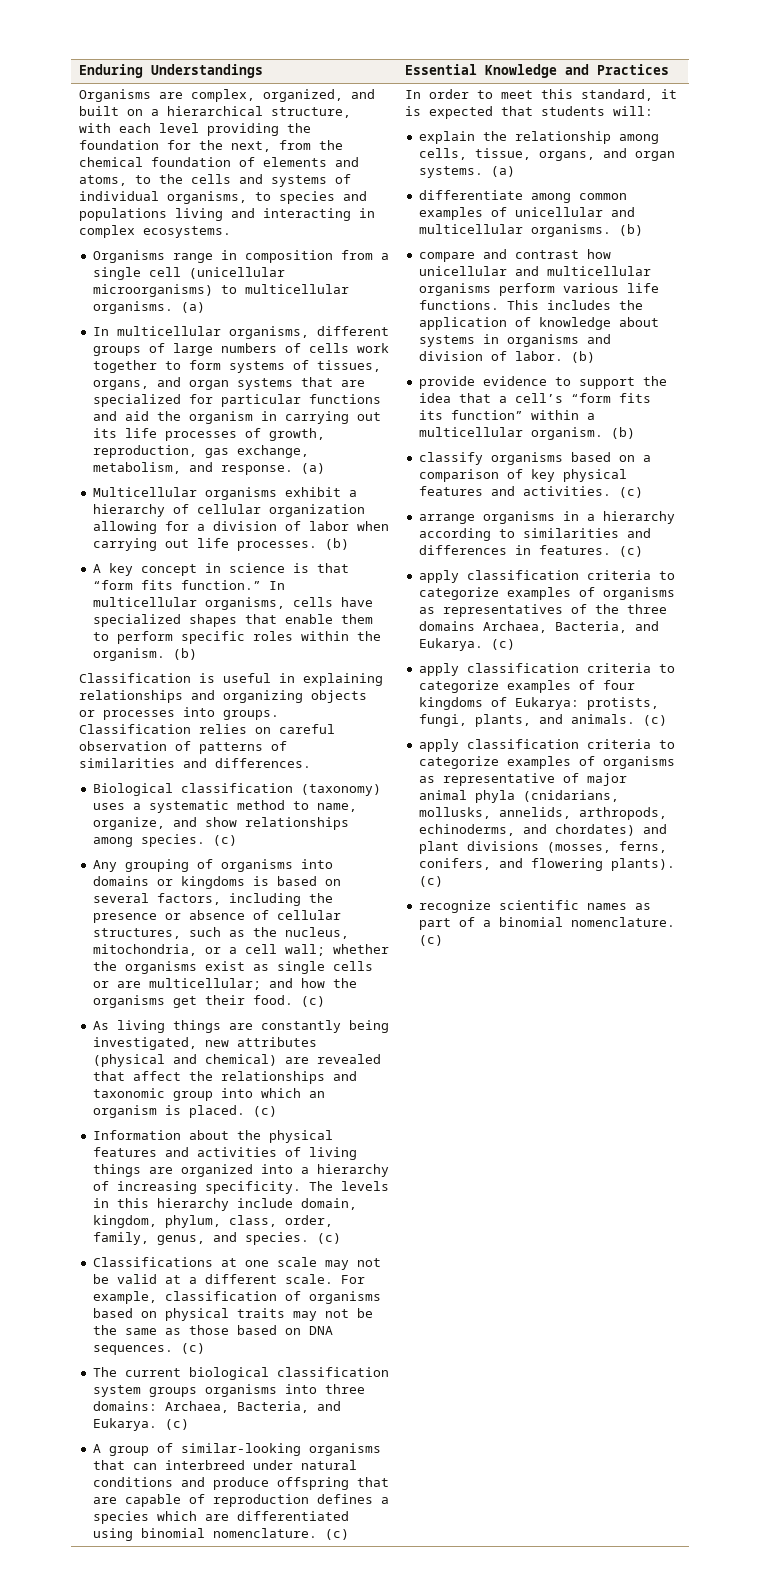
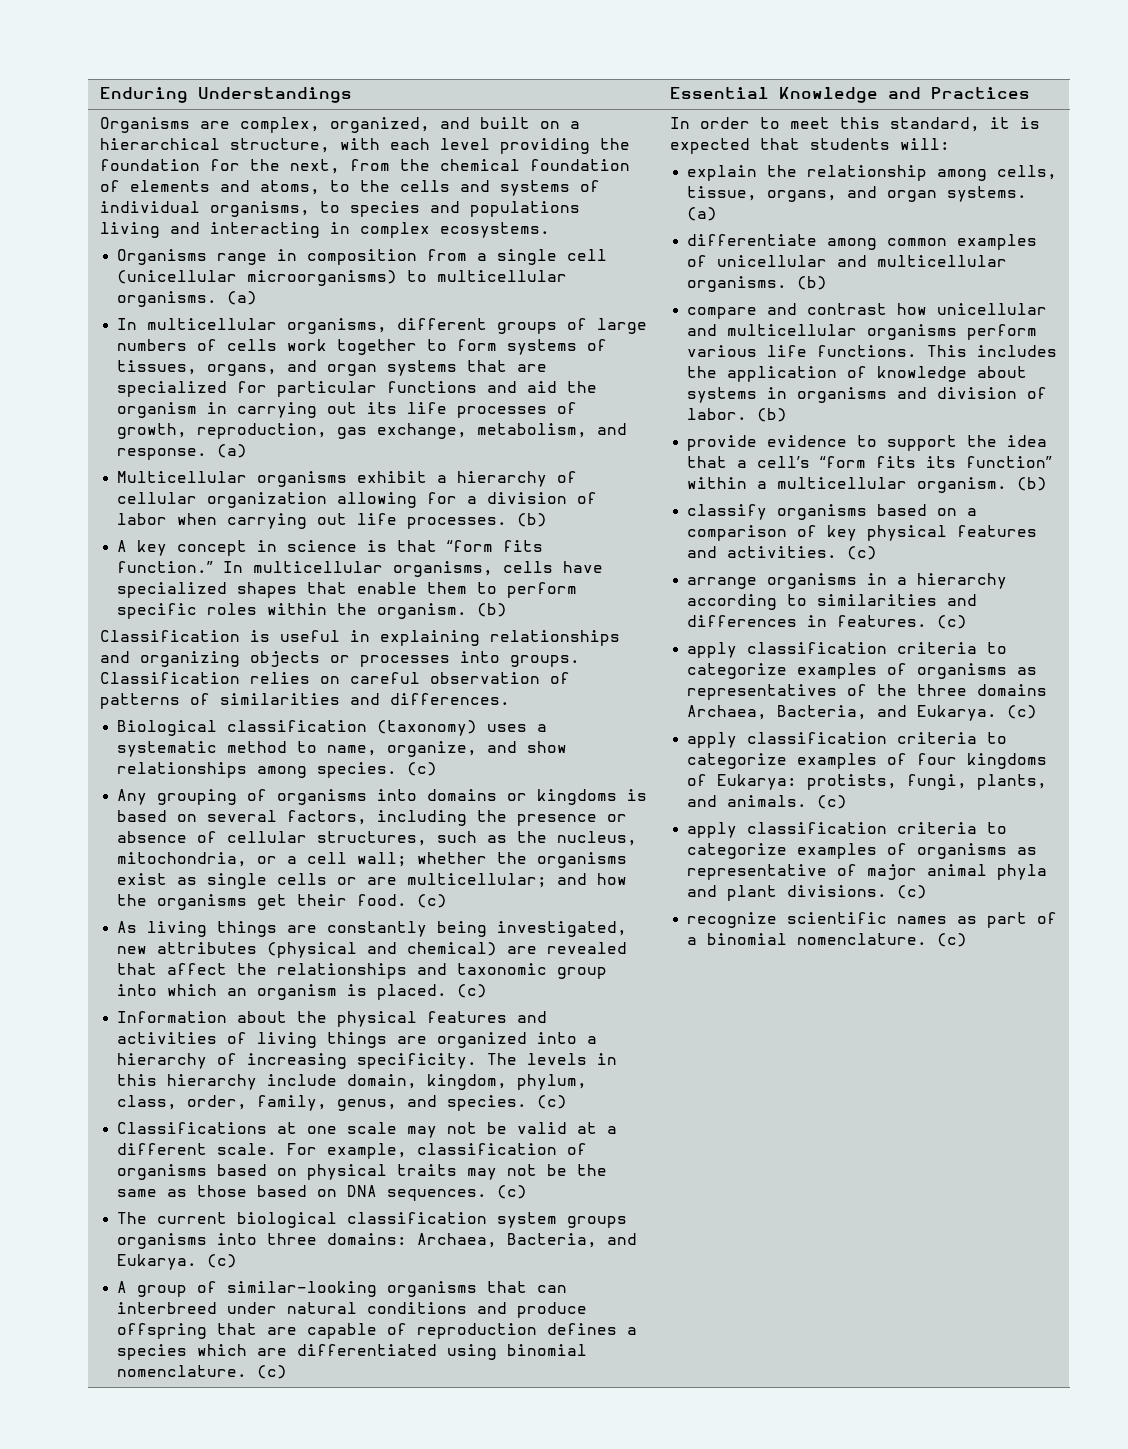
[522,790,619,802] [418,807,667,820] [418,824,667,836] [418,841,667,854] [418,858,675,871] (cnidarians, mollusks, annelids, arthropods, echinoderms, and chordates) and plant divisions (mosses, ferns, conifers, and flowering plants). -> [686,885,887,901] and plant divisions.

